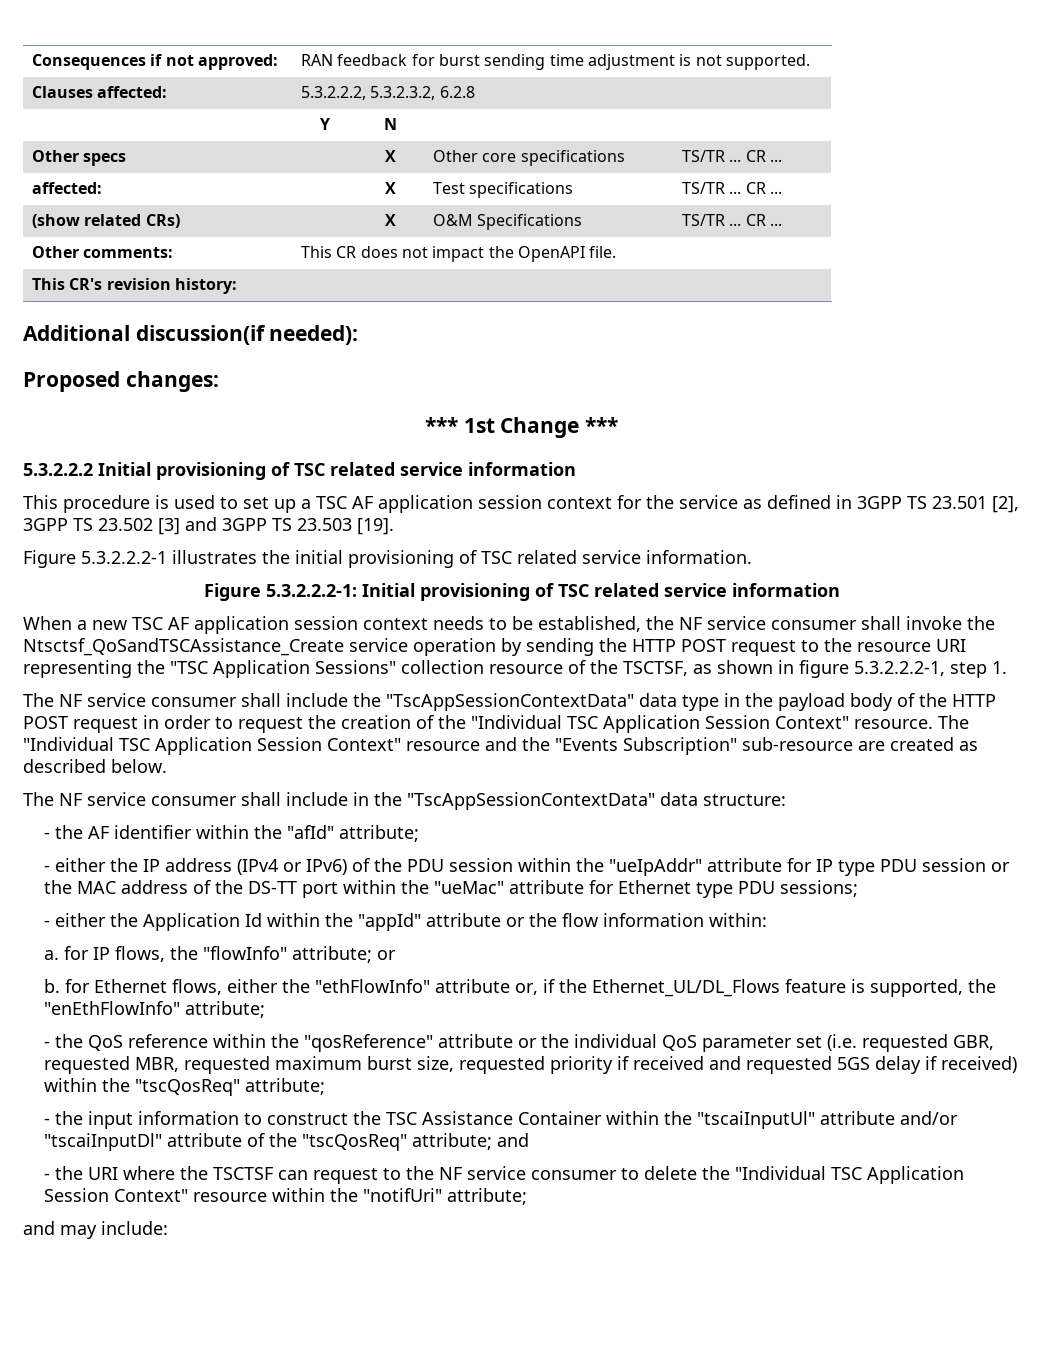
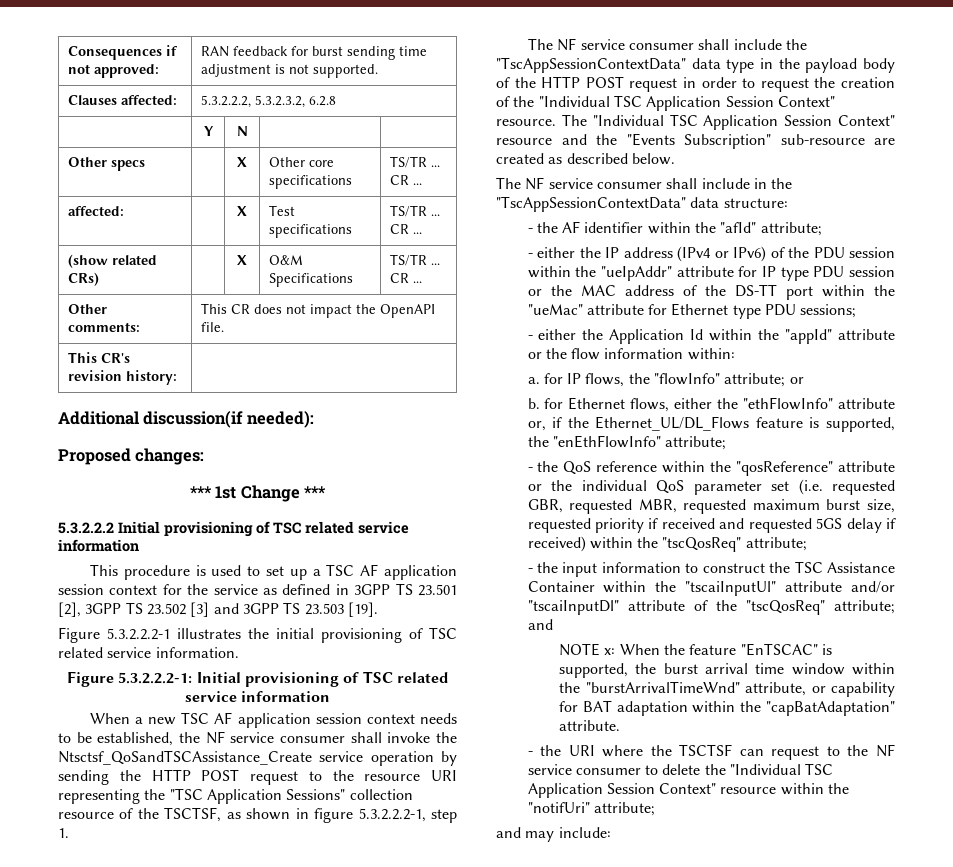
(530, 1140) none -> [559,643,832,656] [559,663,895,678] [559,681,895,697] [559,700,895,716] [559,720,621,731] // NOTE x: When the feature "EnTSCAC" is supported, the burst arrival time window within the "burstArrivalTimeWnd" attribute, or capability for BAT adaptation within the "capBatAdaptation" attribute.

